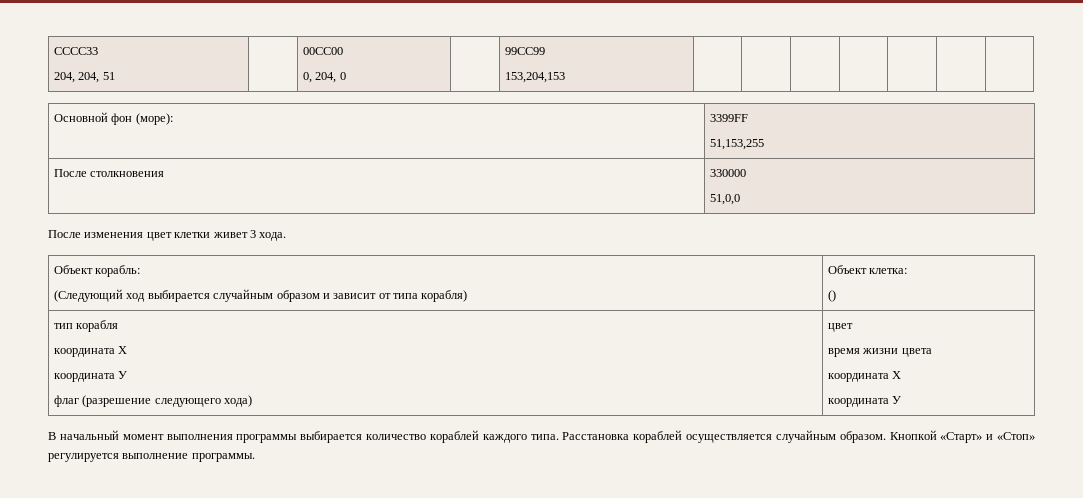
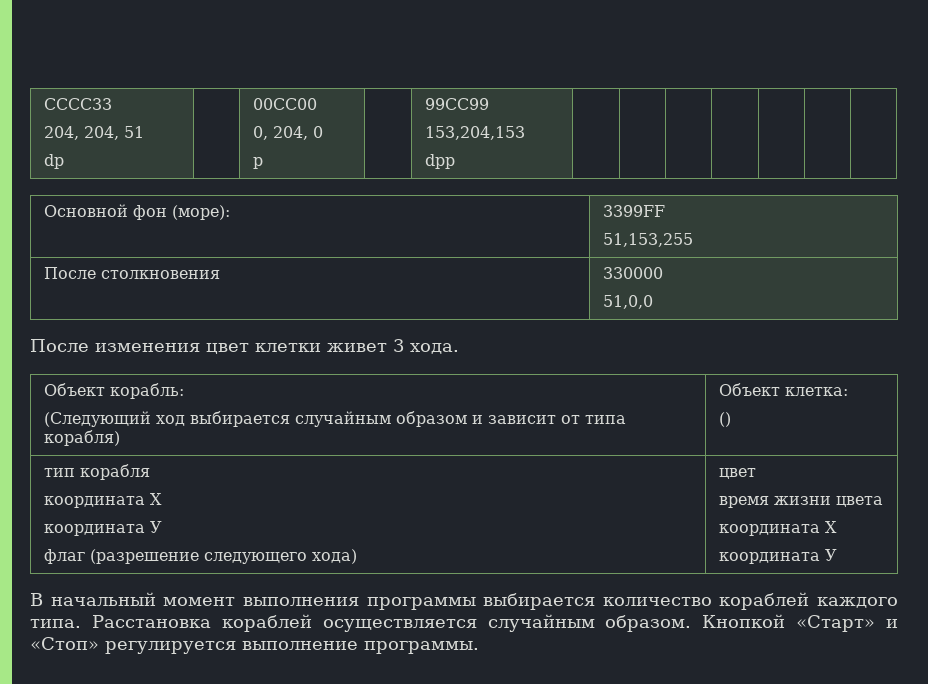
(115, 76) none -> [43,154,64,169] // dp
(346, 76) none -> [252,157,263,169] // p
(566, 77) none -> [424,154,455,169] // dpp

